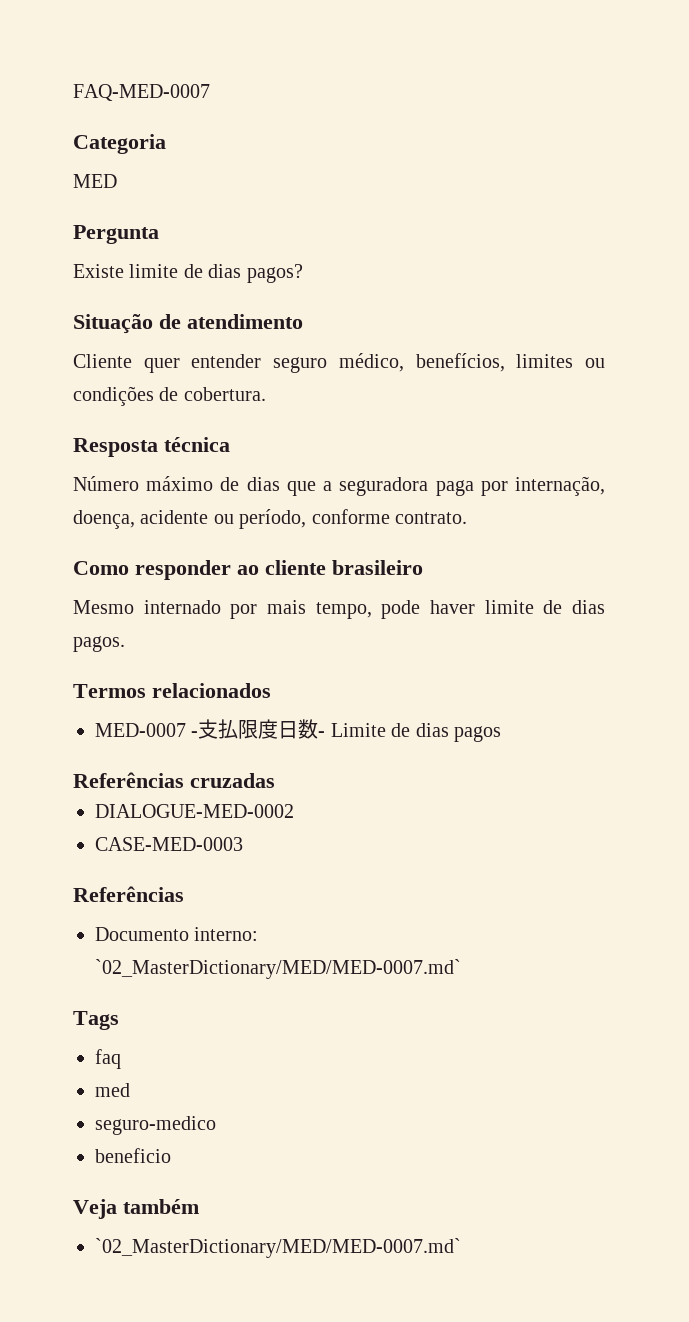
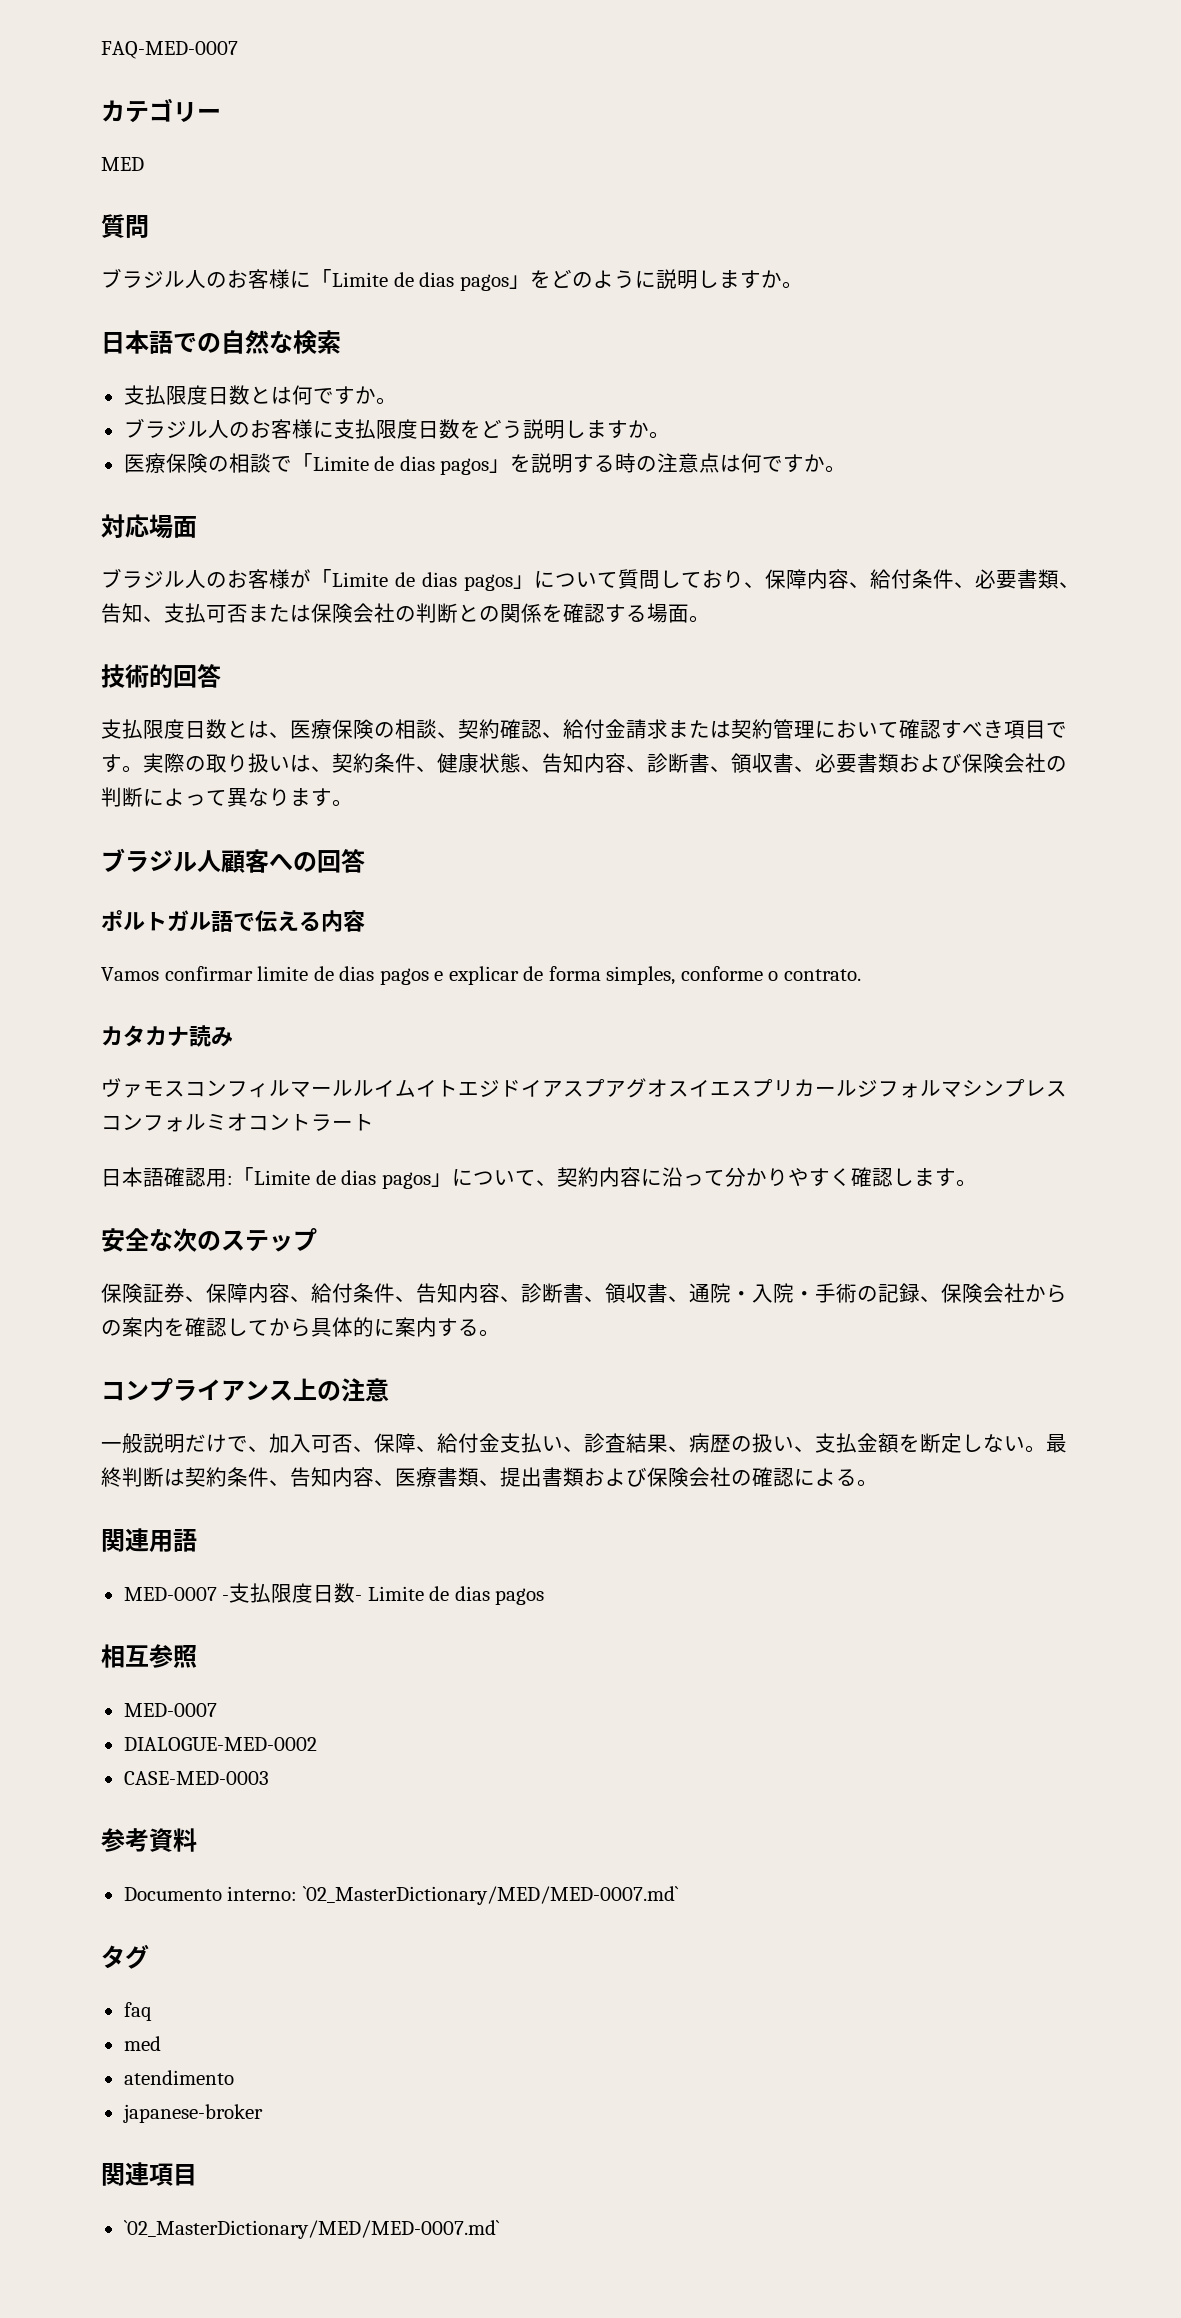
[73,134,166,154] Categoria -> [101,98,221,123] カテゴリー
[73,225,159,244] [73,264,303,283] [73,314,303,334] [73,353,605,373] [73,386,266,406] [73,437,230,457] [73,476,605,496] [73,509,467,529] [73,560,423,580] [73,600,605,619] [73,636,125,652] [73,683,271,698] Pergunta // Existe limite de dias pagos? // Situação de atendimento // Cliente quer entender seguro médico, benefícios, limites ou condições de cobertura. // Resposta técnica // Número máximo de dias que a seguradora paga por internação, doença, acidente ou período, conforme contrato. // Como responder ao cliente brasileiro // Mesmo internado por mais tempo, pode haver limite de dias pagos. // Termos relacionados -> [101,214,149,238] [101,268,803,291] [101,330,341,354] [123,385,397,405] [123,418,670,439] [123,453,847,475] [101,514,197,539] [101,568,1080,591] [101,603,710,623] [101,664,221,688] [101,719,1067,739] [101,753,1067,773] [101,787,353,807] [101,848,365,873] [101,910,365,932] [101,966,861,985] [101,1025,233,1047] [101,1078,1067,1098] [101,1113,374,1132] [101,1167,977,1189] [101,1228,317,1252] [101,1283,1067,1303] [101,1317,500,1337] [101,1378,389,1402] [101,1433,1067,1453] [101,1467,878,1487] [101,1528,197,1552] 質問 // ブラジル人のお客様に「Limite de dias pagos」をどのように説明しますか。 // 日本語での自然な検索 // 支払限度日数とは何ですか。 // ブラジル人のお客様に支払限度日数をどう説明しますか。 // 医療保険の相談で「Limite de dias pagos」を説明する時の注意点は何ですか。 // 対応場面 // ブラジル人のお客様が「Limite de dias pagos」について質問しており、保障内容、給付条件、必要書類、告知、支払可否または保険会社の判断との関係を確認する場面。 // 技術的回答 // 支払限度日数とは、医療保険の相談、契約確認、給付金請求または契約管理において確認すべき項目です。実際の取り扱いは、契約条件、健康状態、告知内容、診断書、領収書、必要書類および保険会社の判断によって異なります。 // ブラジル人顧客への回答 // ポルトガル語で伝える内容 // Vamos confirmar limite de dias pagos e explicar de forma simples, conforme o contrato. // カタカナ読み // ヴァモスコンフィルマールルイムイトエジドイアスプアグオスイエスプリカールジフォルマシンプレスコンフォルミオコントラート // 日本語確認用:「Limite de dias pagos」について、契約内容に沿って分かりやすく確認します。 // 安全な次のステップ // 保険証券、保障内容、給付条件、告知内容、診断書、領収書、通院・入院・手術の記録、保険会社からの案内を確認してから具体的に案内する。 // コンプライアンス上の注意 // 一般説明だけで、加入可否、保障、給付金支払い、診査結果、病歴の扱い、支払金額を断定しない。最終判断は契約条件、告知内容、医療書類、提出書類および保険会社の確認による。 // 関連用語
[73,772,275,788] Referências cruzadas -> [101,1644,197,1668] [123,1703,217,1717] 相互参照 // MED-0007
[73,886,184,902] Referências -> [101,1828,197,1852] 参考資料
[73,1011,119,1030] Tags -> [101,1944,149,1969] タグ
[95,1116,216,1135] [95,1148,171,1163] [73,1199,199,1219] seguro-medico // beneficio // Veja também -> [123,2070,234,2085] [122,2104,263,2123] [101,2162,197,2186] atendimento // japanese-broker // 関連項目

